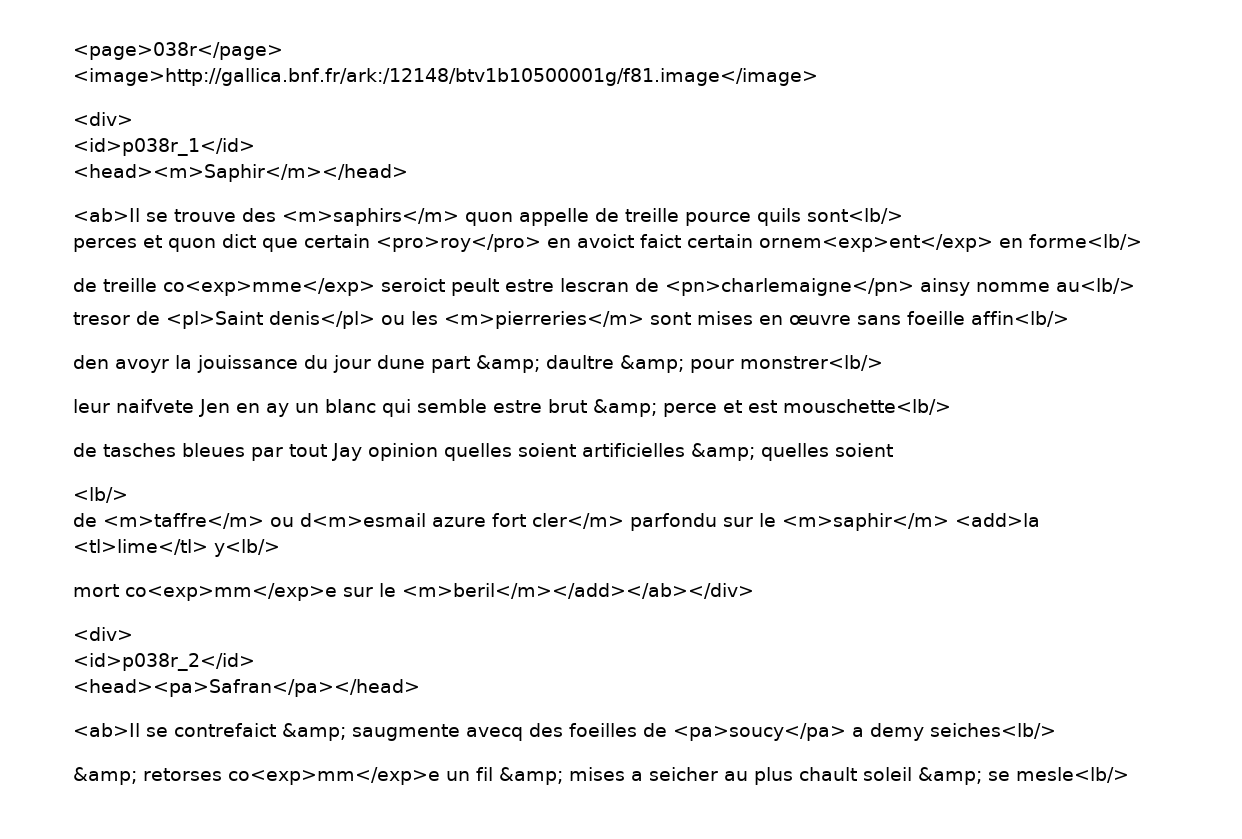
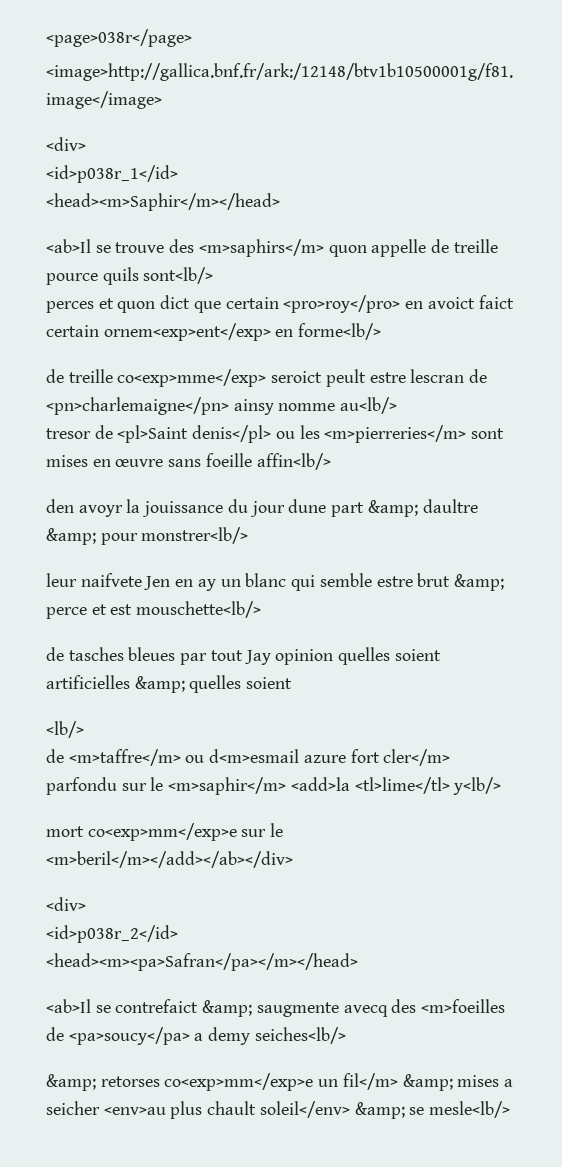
[73,679,420,697] <head><pa>Safran</pa></head> -> [46,953,358,971] <head><m><pa>Safran</pa></m></head>
[569,723,637,737] foeilles -> [421,999,506,1013] <m>foeilles
[476,767,493,781] fil -> [342,1073,398,1090] fil</m>
[724,771,748,781] au -> [103,1107,166,1115] <env>au
[863,767,912,781] soleil -> [259,1101,350,1118] soleil</env>

